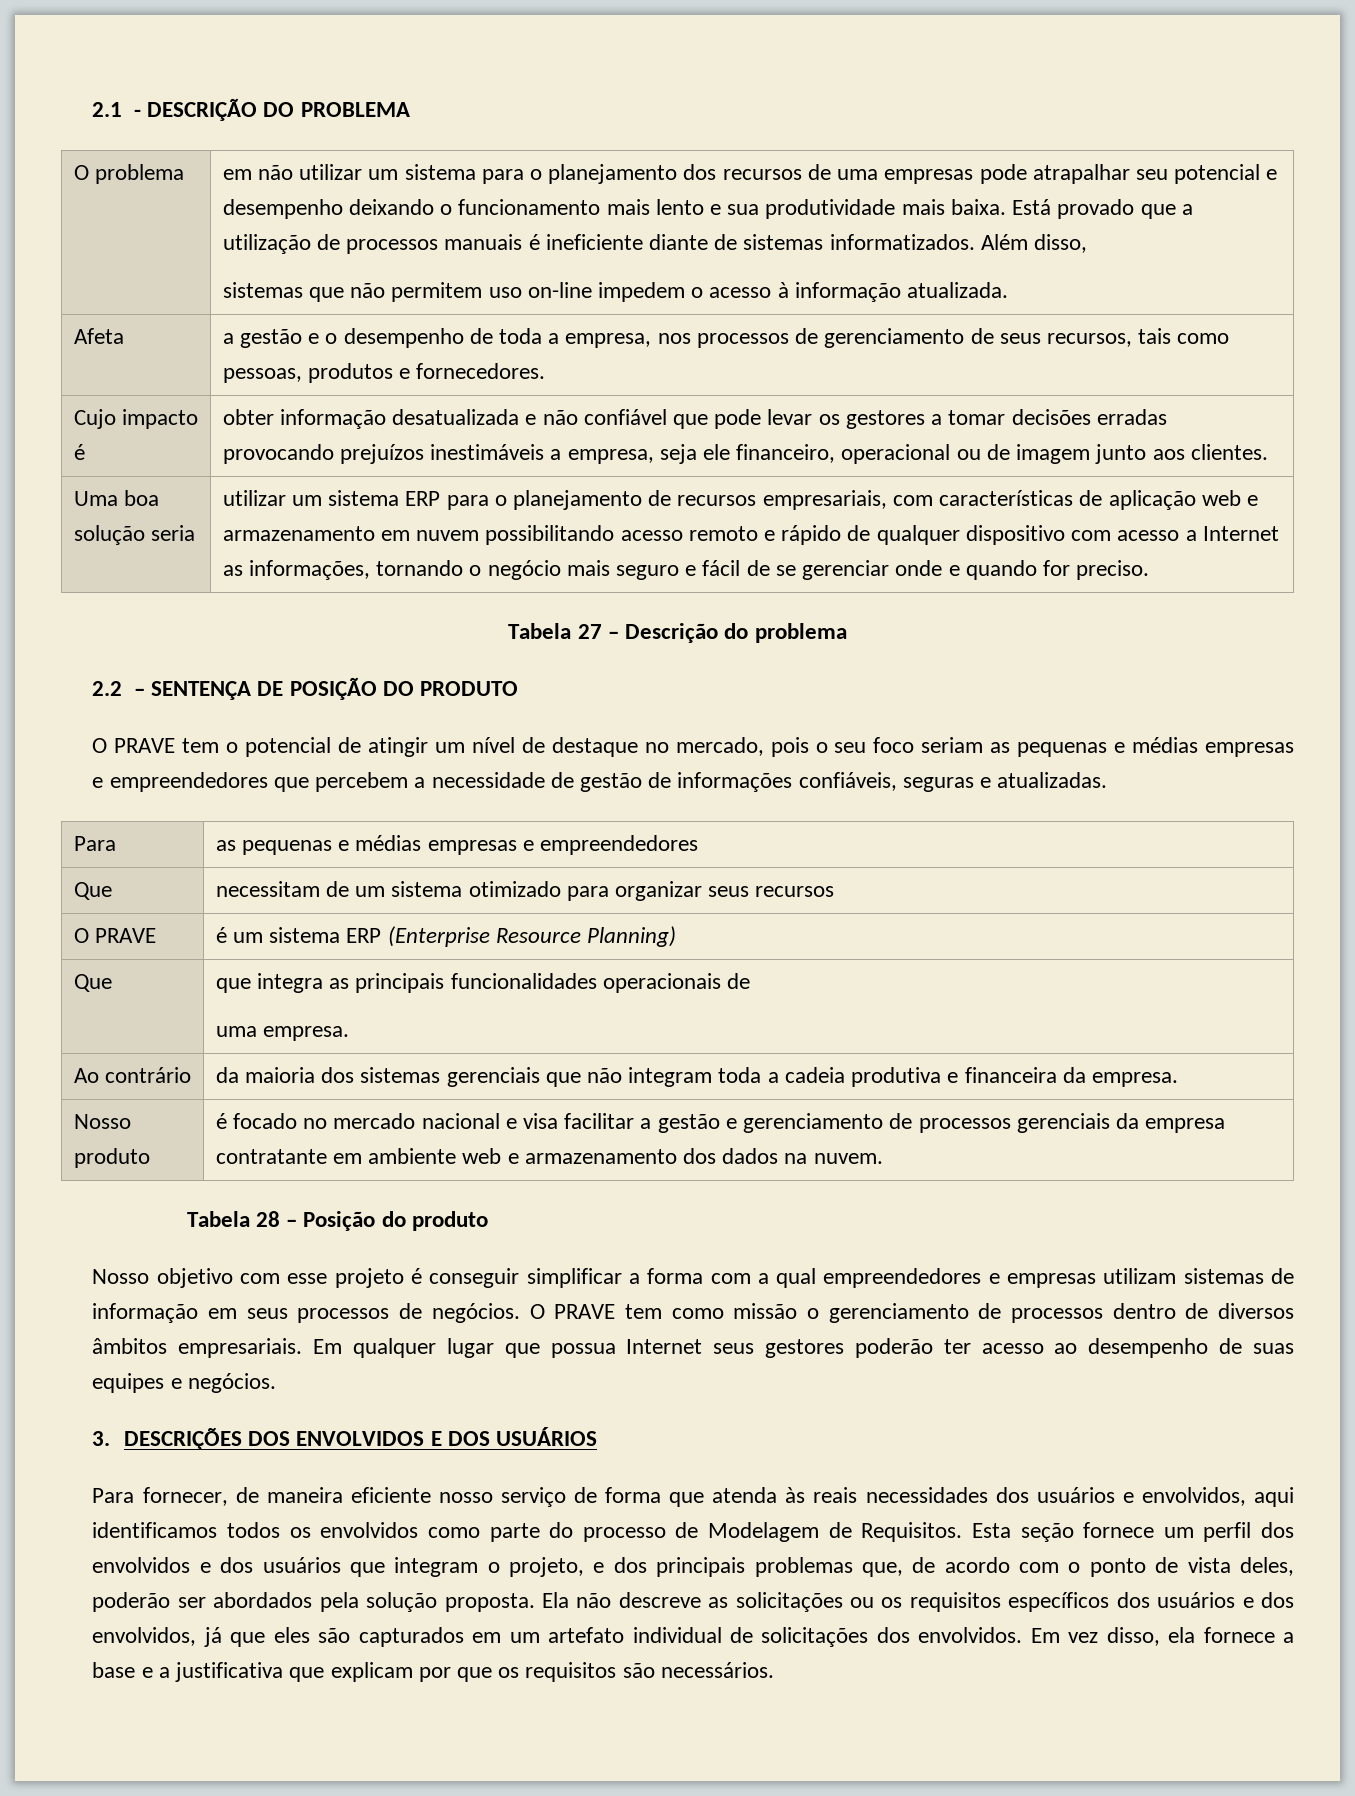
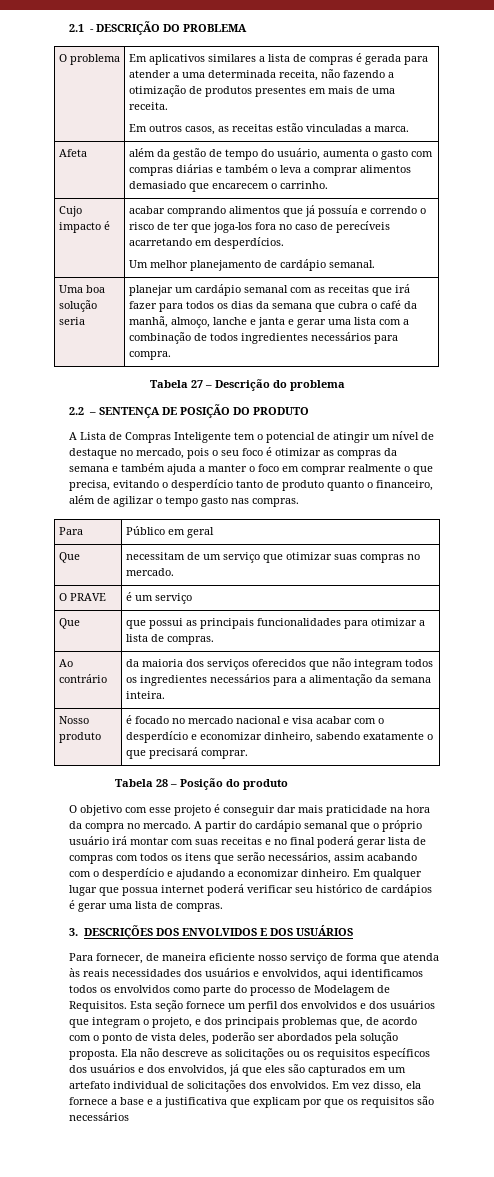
[222,164,1278,184] [222,199,1193,219] [222,234,1088,254] [222,282,1009,302] [73,328,124,344] [222,328,1230,348] [222,363,546,383] [73,409,198,429] [73,444,85,460] [222,409,1167,429] [222,444,1268,464] [73,490,159,506] [73,525,195,545] [222,490,1258,510] [222,525,1279,545] [222,560,1150,580] em não utilizar um sistema para o planejamento dos recursos de uma empresas pode atrapalhar seu potencial e desempenho deixando o funcionamento mais lento e sua produtividade mais baixa. Está provado que a utilização de processos manuais é ineficiente diante de sistemas informatizados. Além disso, // sistemas que não permitem uso on-line impedem o acesso à informação atualizada. // Afeta | a gestão e o desempenho de toda a empresa, nos processos de gerenciamento de seus recursos, tais como pessoas, produtos e fornecedores. // Cujo impacto é | obter informação desatualizada e não confiável que pode levar os gestores a tomar decisões erradas provocando prejuízos inestimáveis a empresa, seja ele financeiro, operacional ou de imagem junto aos clientes. // Uma boa solução seria | utilizar um sistema ERP para o planejamento de recursos empresariais, com características de aplicação web e armazenamento em nuvem possibilitando acesso remoto e rápido de qualquer dispositivo com acesso a Internet as informações, tornando o negócio mais seguro e fácil de se gerenciar onde e quando for preciso. -> [128,53,428,65] [128,69,394,81] [128,85,395,97] [128,102,168,110] [128,123,409,135] [58,149,87,157] [128,148,433,160] [128,164,411,176] [128,181,328,192] [58,206,82,217] [58,221,110,233] [128,205,426,217] [128,221,390,233] [128,237,284,249] [128,259,375,271] [58,285,105,293] [58,300,97,312] [58,317,85,325] [128,284,410,296] [128,300,417,312] [128,316,409,328] [128,332,398,344] [128,351,171,360] Em aplicativos similares a lista de compras é gerada para atender a uma determinada receita, não fazendo a otimização de produtos presentes em mais de uma receita. // Em outros casos, as receitas estão vinculadas a marca. // Afeta | além da gestão de tempo do usuário, aumenta o gasto com compras diárias e também o leva a comprar alimentos demasiado que encarecem o carrinho. // Cujo impacto é | acabar comprando alimentos que já possuía e correndo o risco de ter que joga-los fora no caso de perecíveis acarretando em desperdícios. // Um melhor planejamento de cardápio semanal. // Uma boa solução seria | planejar um cardápio semanal com as receitas que irá fazer para todos os dias da semana que cubra o café da manhã, almoço, lanche e janta e gerar uma lista com a combinação de todos ingredientes necessários para compra.
[92,738,176,753] O PRAVE -> [69,432,232,443] A Lista de Compras Inteligente
[921,737,1294,757] [92,772,1108,792] [73,836,116,851] [215,835,699,855] [73,882,112,900] [215,881,835,901] seriam as pequenas e médias empresas e empreendedores que percebem a necessidade de gestão de informações confiáveis, seguras e atualizadas. // Para | as pequenas e médias empresas e empreendedores // Que | necessitam de um sistema otimizado para organizar seus recursos -> [266,447,398,459] [69,463,434,475] [69,479,434,491] [69,495,300,507] [58,527,83,535] [125,526,214,538] [58,552,80,563] [125,552,420,563] [125,568,174,576] é otimizar as compras da semana e também ajuda a manter o foco em comprar realmente o que precisa, evitando o desperdício tanto de produto quanto o financeiro, além de agilizar o tempo gasto nas compras. // Para | Público em geral // Que | necessitam de um serviço que otimizar suas compras no mercado.
[269,926,677,947] sistema ERP (Enterprise Resource Planning) -> [154,593,192,604] serviço
[256,973,323,993] integra -> [148,618,183,629] possui
[602,973,751,993] [215,1026,349,1041] operacionais de // uma empresa. -> [343,618,425,629] [125,634,214,645] para otimizar a lista de compras.
[360,1067,540,1087] sistemas gerenciais -> [206,659,306,670] serviços oferecidos
[718,1067,1178,1087] toda a cadeia produtiva e financeira da empresa. -> [404,659,433,667] [125,674,431,686] [125,691,165,699] todos os ingredientes necessários para a alimentação da semana inteira.
[564,1113,1226,1133] [215,1148,883,1164] facilitar a gestão e gerenciamento de processos gerenciais da empresa contratante em ambiente web e armazenamento dos dados na nuvem. -> [315,716,384,724] [125,731,433,743] [125,747,248,759] acabar com o desperdício e economizar dinheiro, sabendo exatamente o que precisará comprar.
[92,1269,150,1284] Nosso -> [69,805,78,813] O
[526,1268,1295,1288] [92,1303,1294,1323] [92,1338,303,1358] simplificar a forma com a qual empreendedores e empresas utilizam sistemas de informação em seus processos de negócios. O PRAVE tem como missão o gerenciamento de processos dentro de diversos âmbitos empresariais. -> [277,805,431,816] [69,820,423,832] [69,836,427,848] [69,852,418,864] [69,868,351,880] dar mais praticidade na hora da compra no mercado. A partir do cardápio semanal que o próprio usuário irá montar com suas receitas e no final poderá gerar lista de compras com todos os itens que serão necessários, assim acabando com o desperdício e ajudando a economizar dinheiro.
[626,1338,1294,1358] [92,1373,276,1393] Internet seus gestores poderão ter acesso ao desempenho de suas equipes e negócios. -> [161,884,433,896] [69,900,224,912] internet poderá verificar seu histórico de cardápios é gerar uma lista de compras.
[660,1662,774,1678] necessários. -> [69,1112,130,1121] necessários

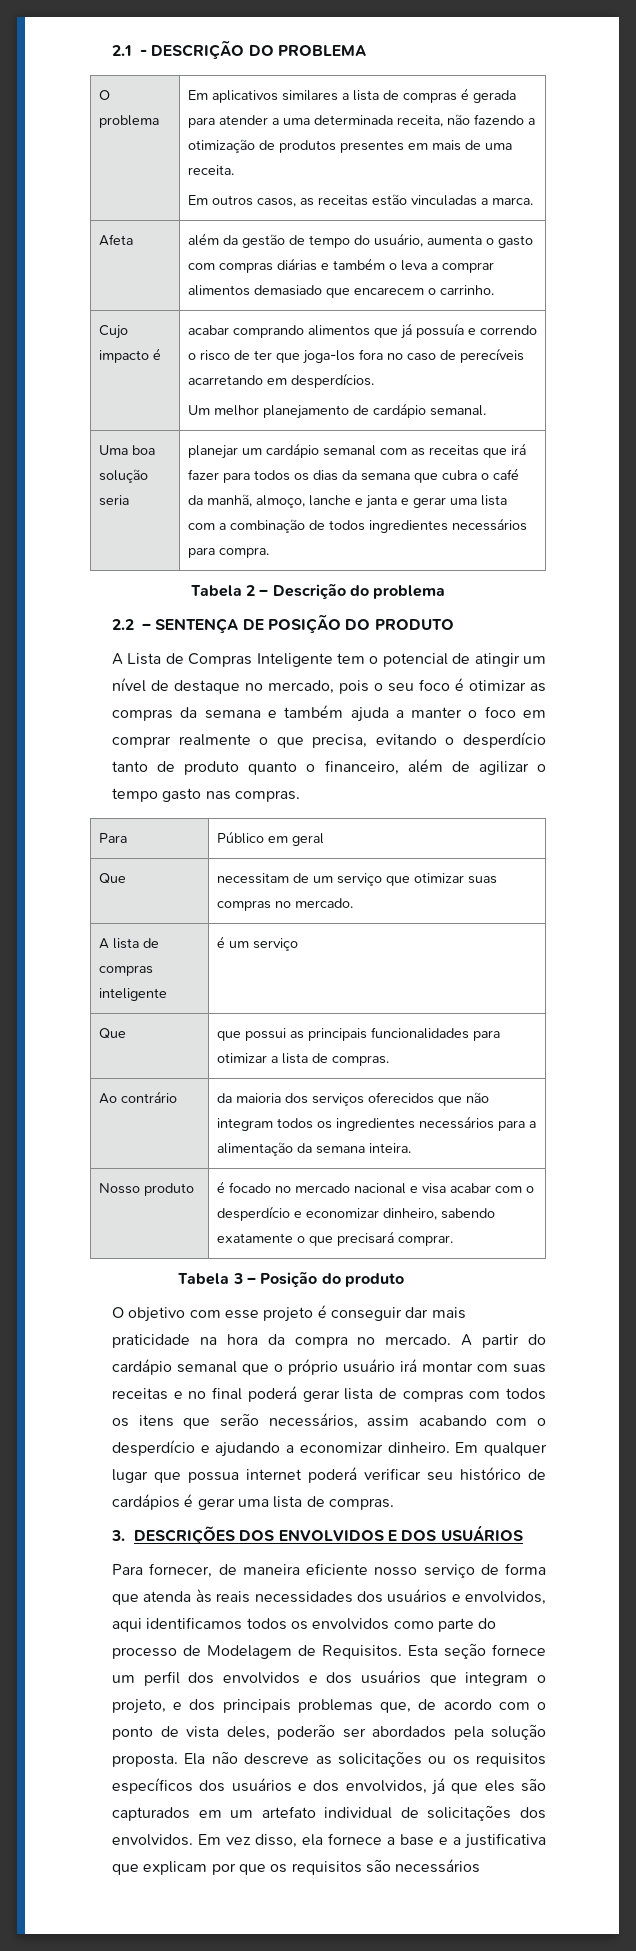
[190,380,203,388] 27 -> [246,585,256,596] 2
[58,593,106,601] O PRAVE -> [98,938,159,949] [98,965,153,976] [98,988,167,1001] A lista de compras inteligente
[155,779,168,787] 28 -> [232,1273,243,1284] 3

